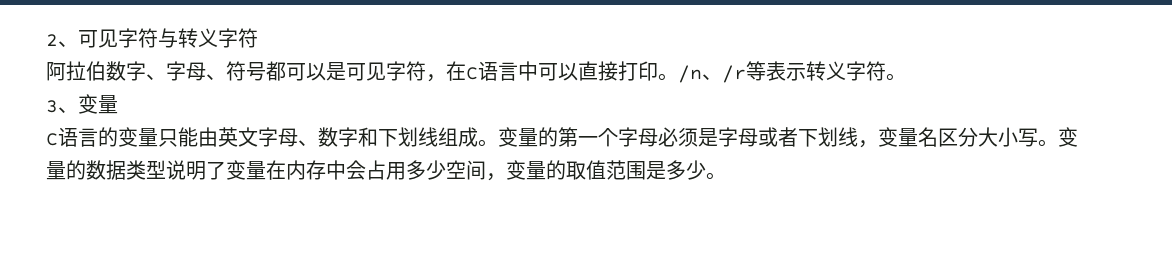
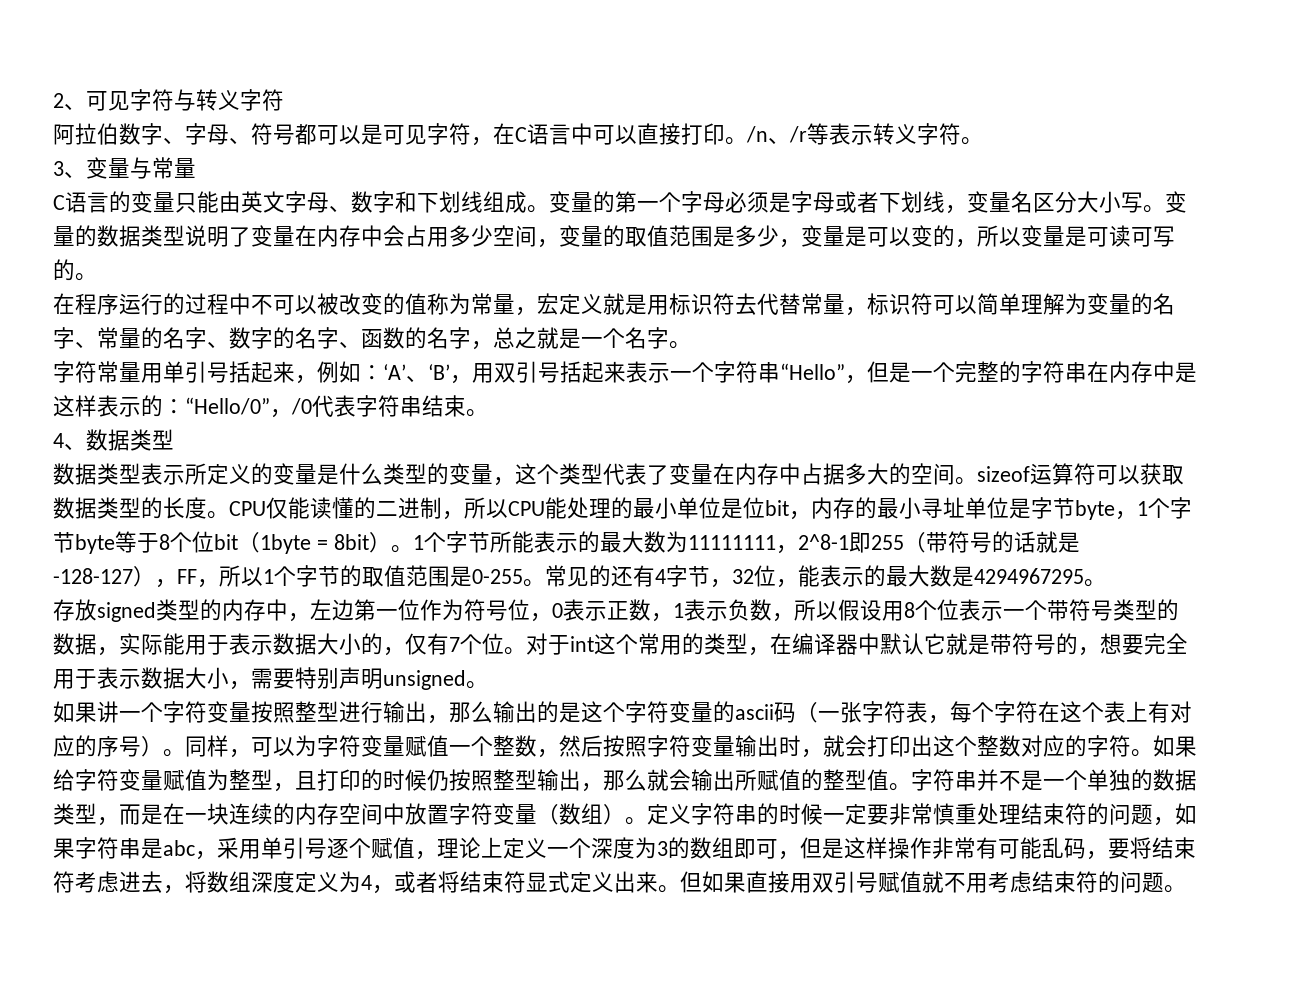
(118, 104) none -> [130,157,196,179] 与常量
(706, 170) none -> [779,225,1175,248] [53,259,97,281] [53,293,1175,316] [53,327,691,350] [53,361,1197,384] [53,395,488,418] [53,429,174,451] [53,463,1184,486] [53,497,1192,520] [53,531,1080,554] [53,565,1106,588] [53,599,1179,622] [53,633,1188,656] [53,667,488,690] [53,701,1192,724] [53,735,1197,758] [53,769,1197,792] [53,803,1197,826] [53,837,1196,860] [53,871,1164,894] ，变量是可以变的，所以变量是可读可写的。 // 在程序运行的过程中不可以被改变的值称为常量，宏定义就是用标识符去代替常量，标识符可以简单理解为变量的名字、常量的名字、数字的名字、函数的名字，总之就是一个名字。 // 字符常量用单引号括起来，例如：‘A’、‘B’，用双引号括起来表示一个字符串“Hello”，但是一个完整的字符串在内存中是这样表示的：“Hello/0”，/0代表字符串结束。 // 4、数据类型 // 数据类型表示所定义的变量是什么类型的变量，这个类型代表了变量在内存中占据多大的空间。sizeof运算符可以获取数据类型的长度。CPU仅能读懂的二进制，所以CPU能处理的最小单位是位bit，内存的最小寻址单位是字节byte，1个字节byte等于8个位bit（1byte = 8bit）。1个字节所能表示的最大数为11111111，2^8-1即255（带符号的话就是-128-127），FF，所以1个字节的取值范围是0-255。常见的还有4字节，32位，能表示的最大数是4294967295。 // 存放signed类型的内存中，左边第一位作为符号位，0表示正数，1表示负数，所以假设用8个位表示一个带符号类型的数据，实际能用于表示数据大小的，仅有7个位。对于int这个常用的类型，在编译器中默认它就是带符号的，想要完全用于表示数据大小，需要特别声明unsigned。 // 如果讲一个字符变量按照整型进行输出，那么输出的是这个字符变量的ascii码（一张字符表，每个字符在这个表上有对应的序号）。同样，可以为字符变量赋值一个整数，然后按照字符变量输出时，就会打印出这个整数对应的字符。如果给字符变量赋值为整型，且打印的时候仍按照整型输出，那么就会输出所赋值的整型值。字符串并不是一个单独的数据类型，而是在一块连续的内存空间中放置字符变量（数组）。定义字符串的时候一定要非常慎重处理结束符的问题，如果字符串是abc，采用单引号逐个赋值，理论上定义一个深度为3的数组即可，但是这样操作非常有可能乱码，要将结束符考虑进去，将数组深度定义为4，或者将结束符显式定义出来。但如果直接用双引号赋值就不用考虑结束符的问题

